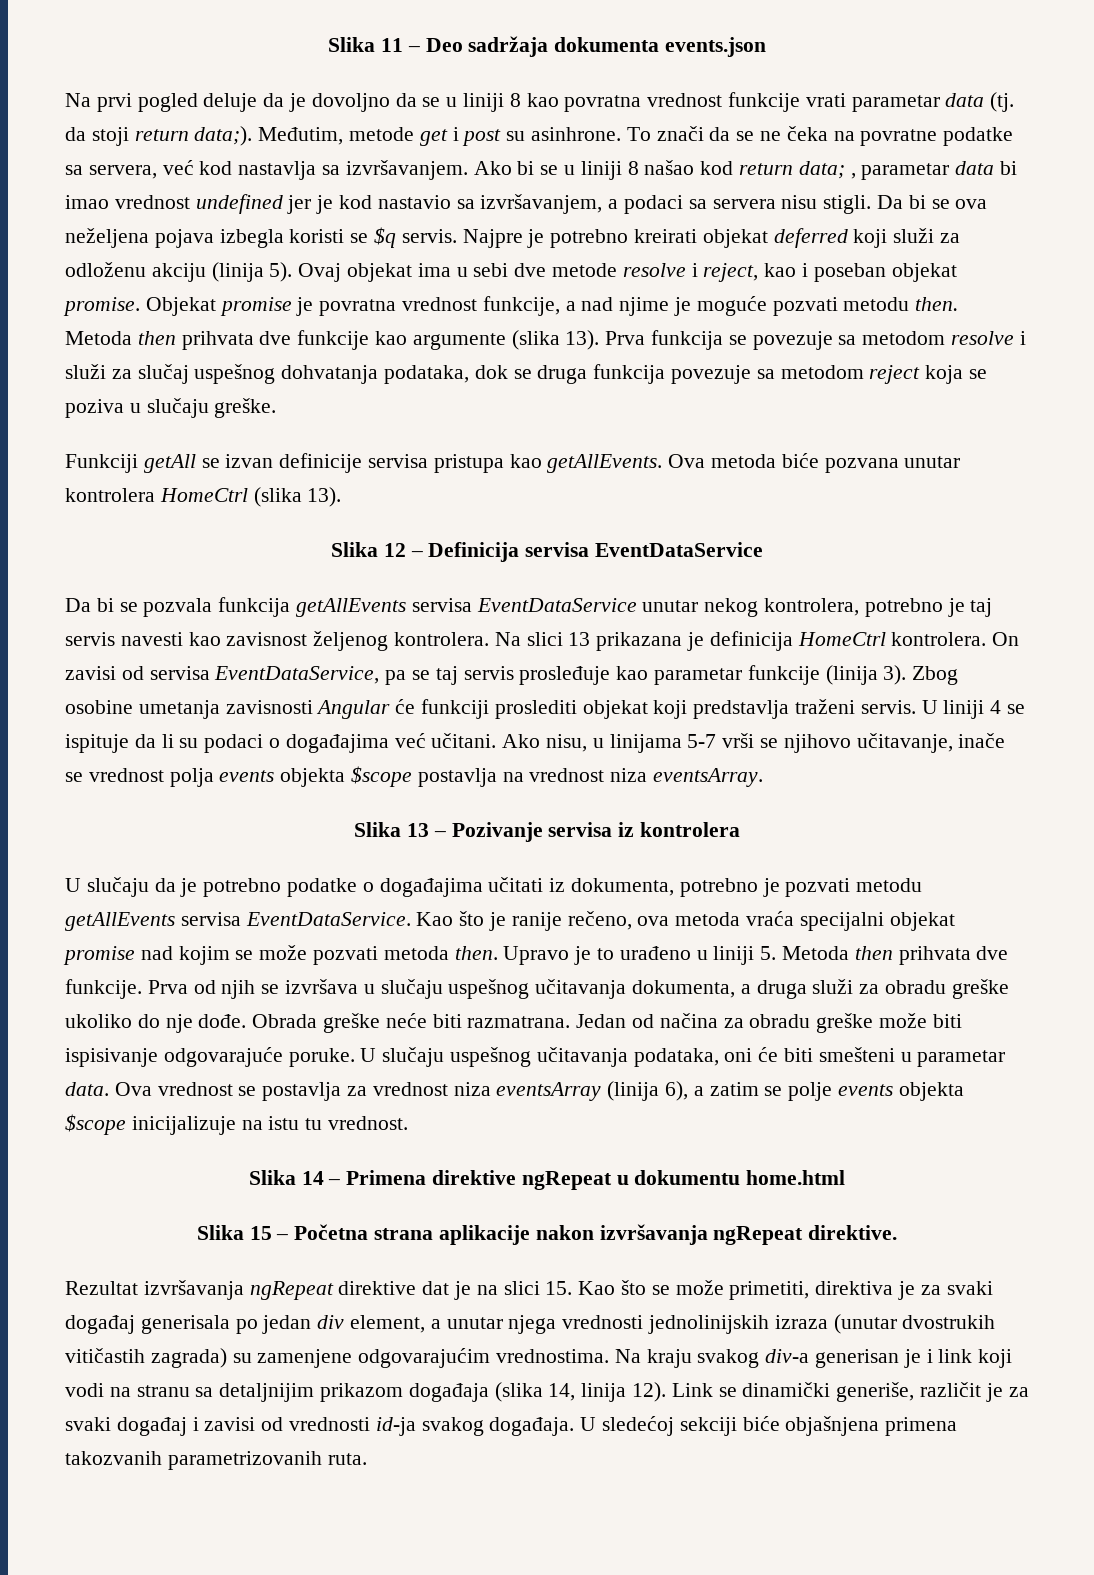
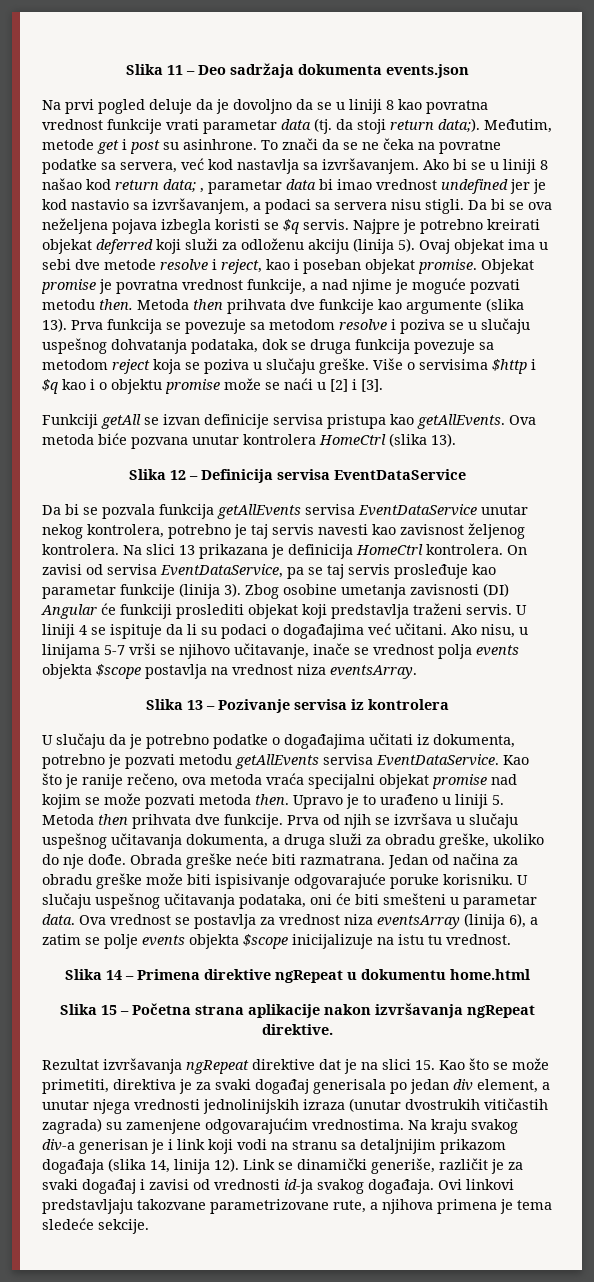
[65,364,189,384] služi za slučaj -> [400,318,530,334] poziva se u slučaju
(277, 408) none -> [373,358,536,374] [42,378,383,394] Više o servisima $http i $q kao i o objektu promise može se naći u [2] i [3].
(313, 707) none -> [483,583,509,597] (DI)
[951,979,1009,999] greške -> [439,833,489,849] greške,
[288,1048,355,1067] poruke. -> [390,874,513,889] poruke korisniku.
[580,1416,958,1436] [65,1451,367,1470] U sledećoj sekciji biće objašnjena primena takozvanih parametrizovanih ruta. -> [438,1179,514,1190] [42,1199,552,1214] [42,1218,149,1234] Ovi linkovi predstavljaju takozvane parametrizovane rute, a njihova primena je tema sledeće sekcije.

